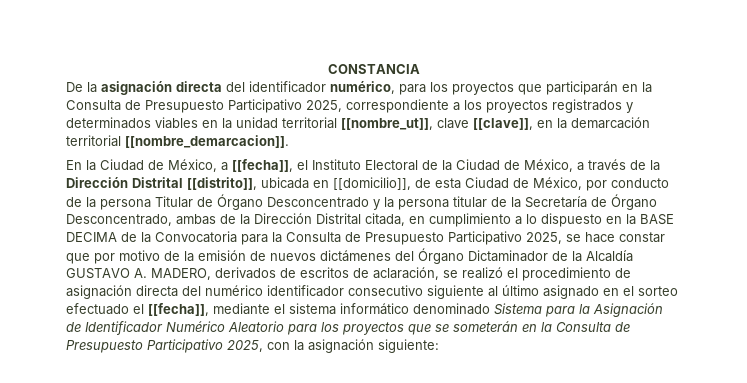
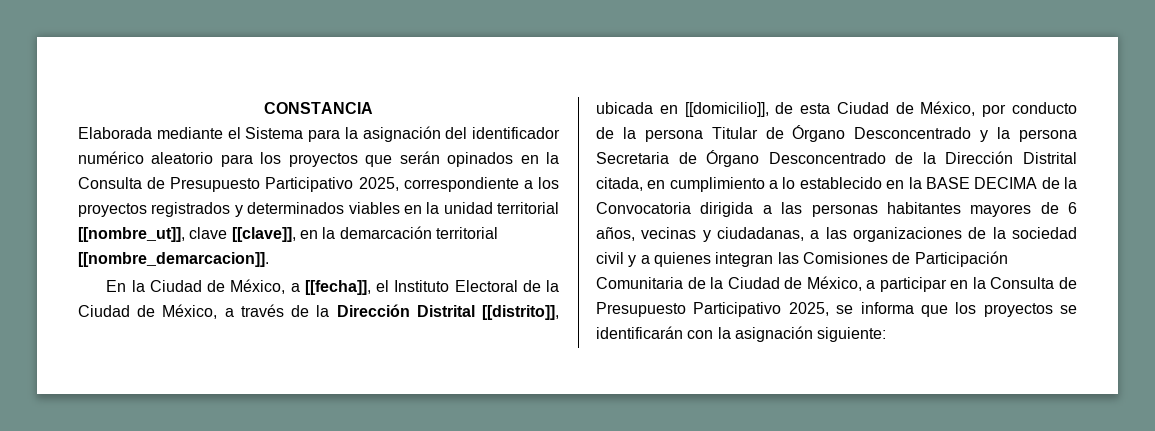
[66,81,222,95] De la asignación directa -> [78,126,441,142] Elaborada mediante el Sistema para la asignación
[330,81,618,95] numérico, para los proyectos que participarán -> [78,151,514,167] numérico aleatorio para los proyectos que serán opinados
[453,194,657,210] [66,214,216,226] titular de la Secretaría de Órgano Desconcentrado, ambas -> [596,150,886,167] Secretaria de Órgano Desconcentrado
[541,213,602,227] dispuesto -> [799,177,882,189] establecido
[241,234,268,245] para -> [700,202,1077,217] [596,227,1077,242] [596,251,1008,267] [596,276,969,292] dirigida a las personas habitantes mayores de 6 años, vecinas y ciudadanas, a las organizaciones de la sociedad civil y a quienes integran las Comisiones de Participación Comunitaria de la Ciudad de México, a participar en
[585,232,665,243] [66,248,633,264] [66,267,631,281] [66,285,678,299] [66,303,663,317] [66,321,630,335] [66,339,263,353] hace constar que por motivo de la emisión de nuevos dictámenes del Órgano Dictaminador de la Alcaldía GUSTAVO A. MADERO, derivados de escritos de aclaración, se realizó el procedimiento de asignación directa del numérico identificador consecutivo siguiente al último asignado en el sorteo efectuado el [[fecha]], mediante el sistema informático denominado Sistema para la Asignación de Identificador Numérico Aleatorio para los proyectos que se someterán en la Consulta de Presupuesto Participativo 2025, -> [860,302,1077,317] [596,326,683,339] informa que los proyectos se identificarán

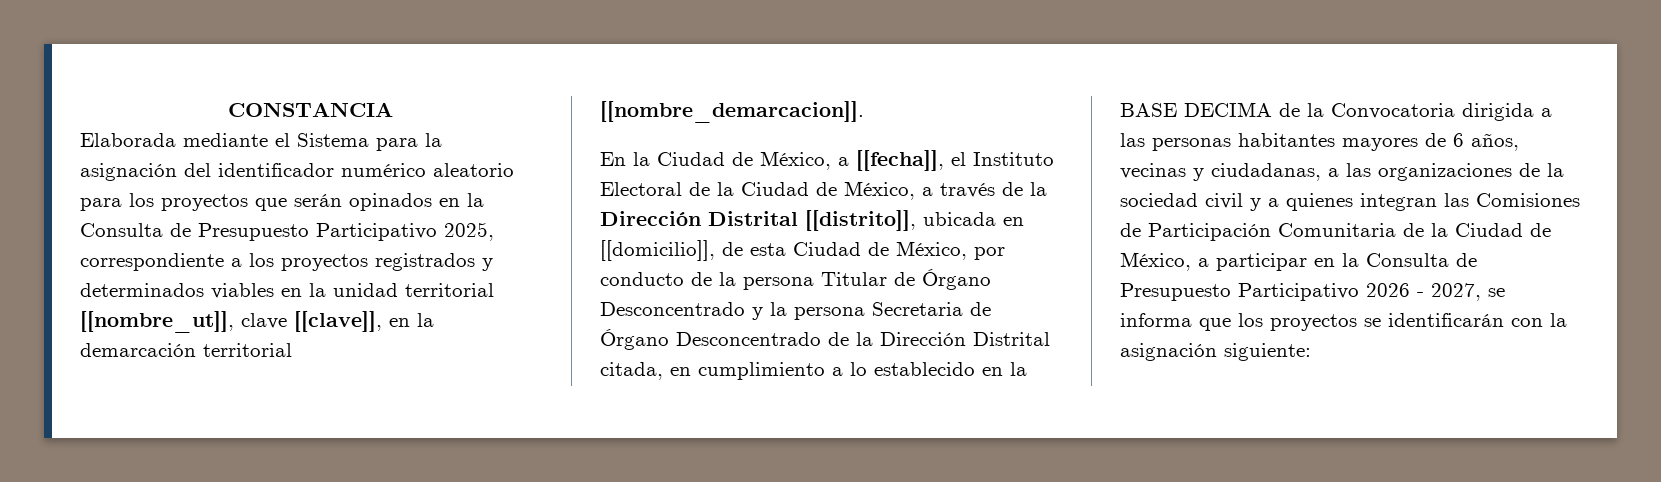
[788,302,829,316] 2025, -> [1366,283,1481,301] 2026 - 2027,

